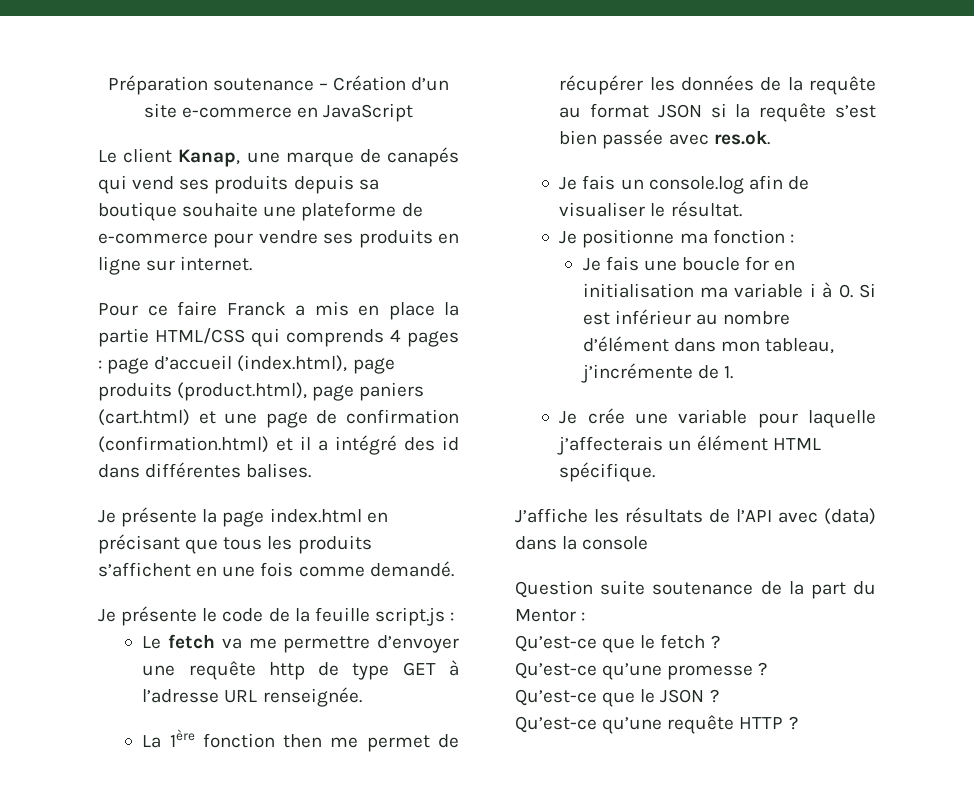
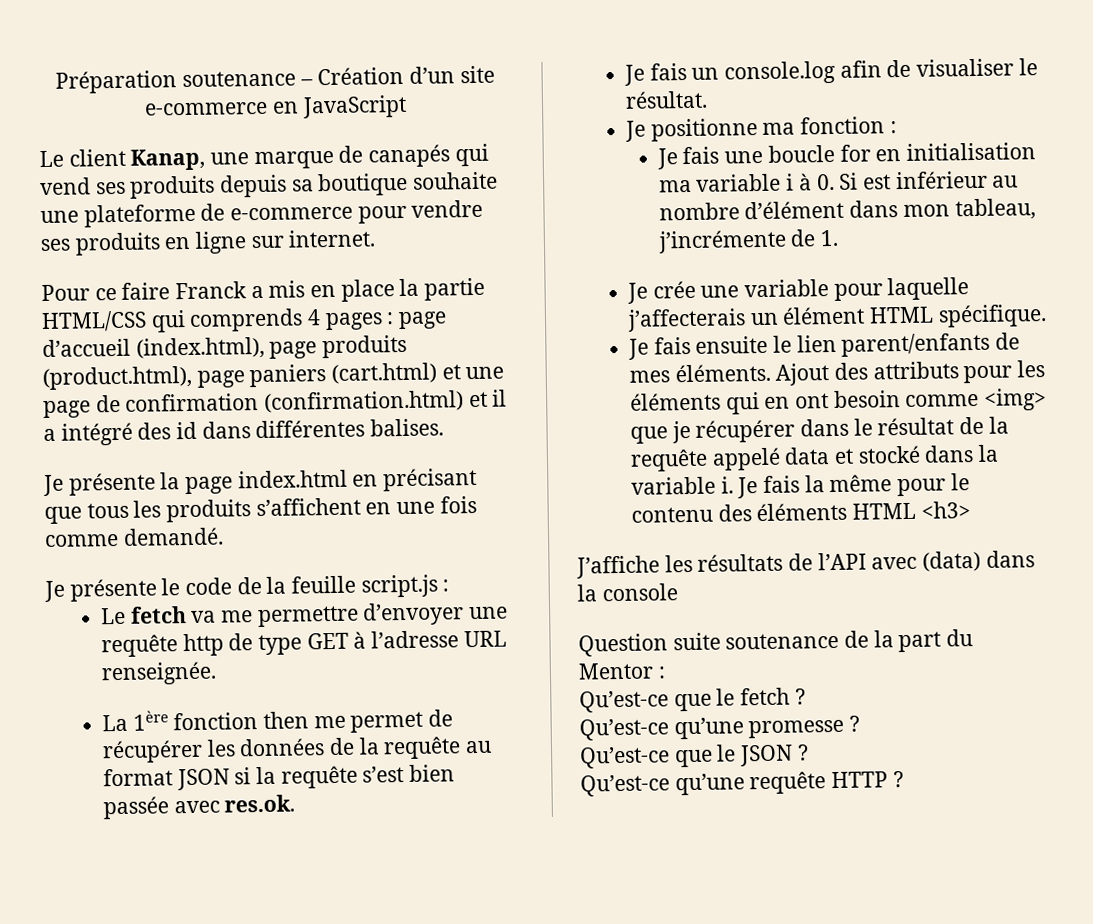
(656, 472) none -> [627,332,1020,360] [628,360,1045,386] [629,388,1047,415] [629,416,1009,444] [629,444,999,472] [630,473,970,499] [630,501,971,523] // Je fais ensuite le lien parent/enfants de mes éléments. Ajout des attributs pour les éléments qui en ont besoin comme <img> que je récupérer dans le résultat de la requête appelé data et stocké dans la variable i. Je fais la même pour le contenu des éléments HTML <h3>

